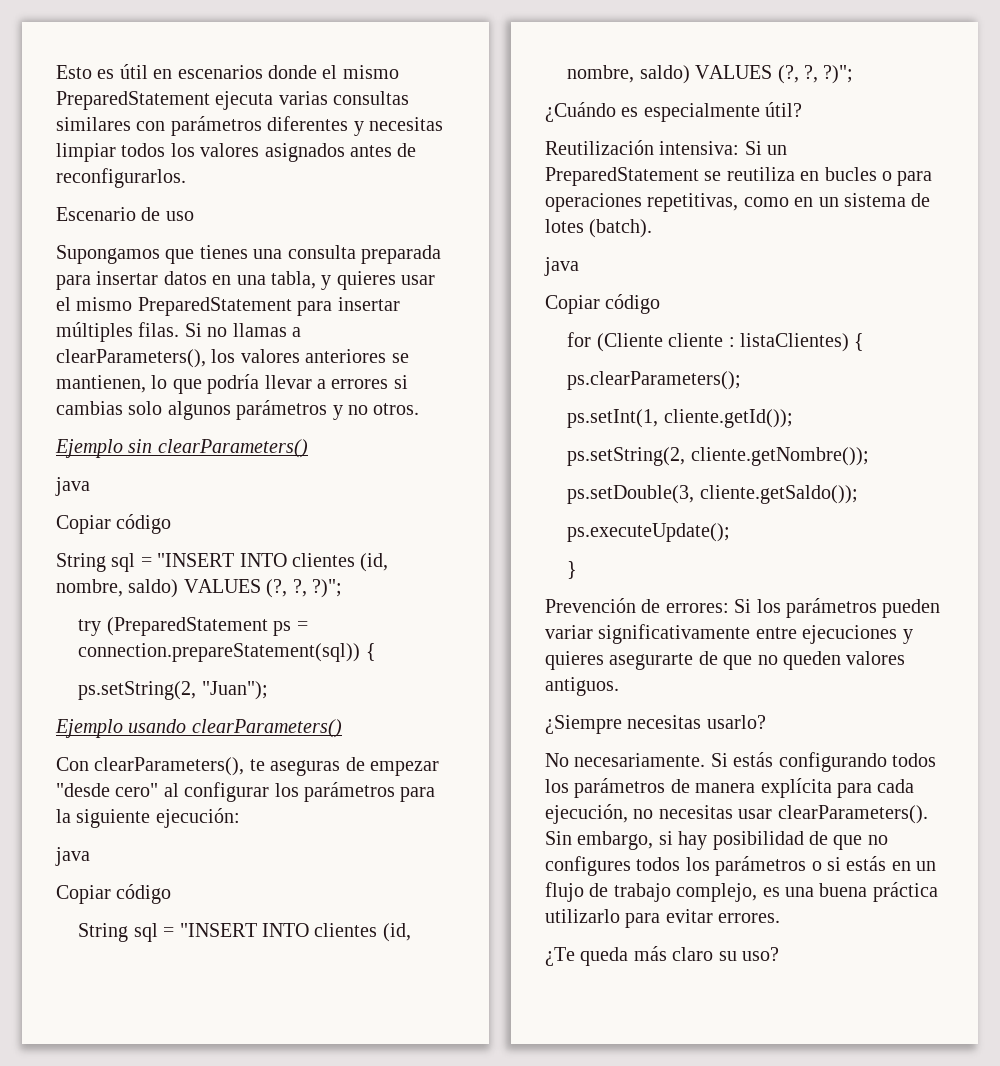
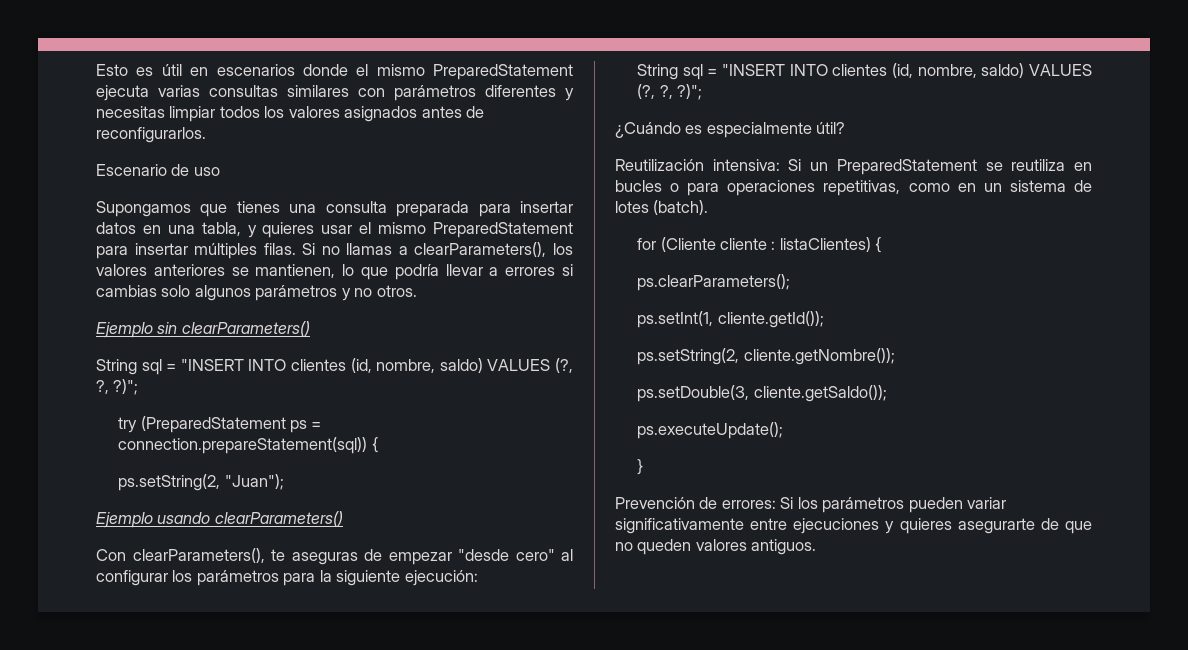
[55,477,90,496] [56,514,172,534] // java // Copiar código -> (310, 328) none
[55,847,90,866] [56,884,172,904] // java // Copiar código -> (478, 578) none
[544,257,579,276] [545,294,661,314] // java // Copiar código -> (709, 207) none
[545,715,766,734] [545,752,936,772] [545,778,915,798] [545,804,928,824] [545,831,888,850] [545,856,937,876] [545,882,938,902] [545,909,781,928] [545,946,779,966] // ¿Siempre necesitas usarlo? // No necesariamente. Si estás configurando todos los parámetros de manera explícita para cada ejecución, no necesitas usar clearParameters(). Sin embargo, si hay posibilidad de que no configures todos los parámetros o si estás en un flujo de trabajo complejo, es una buena práctica utilizarlo para evitar errores. // ¿Te queda más claro su uso? -> (817, 547) none

